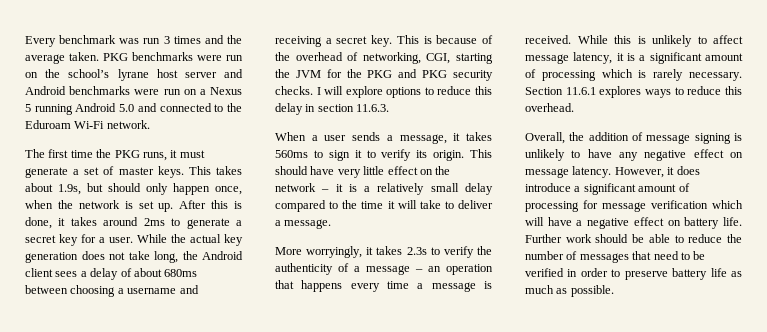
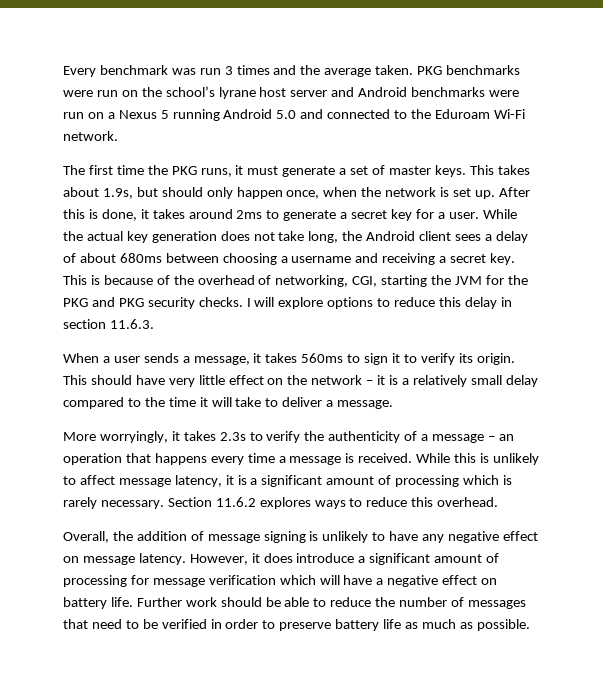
[565,87,596,95] 11.6.1 -> [215,497,256,507] 11.6.2

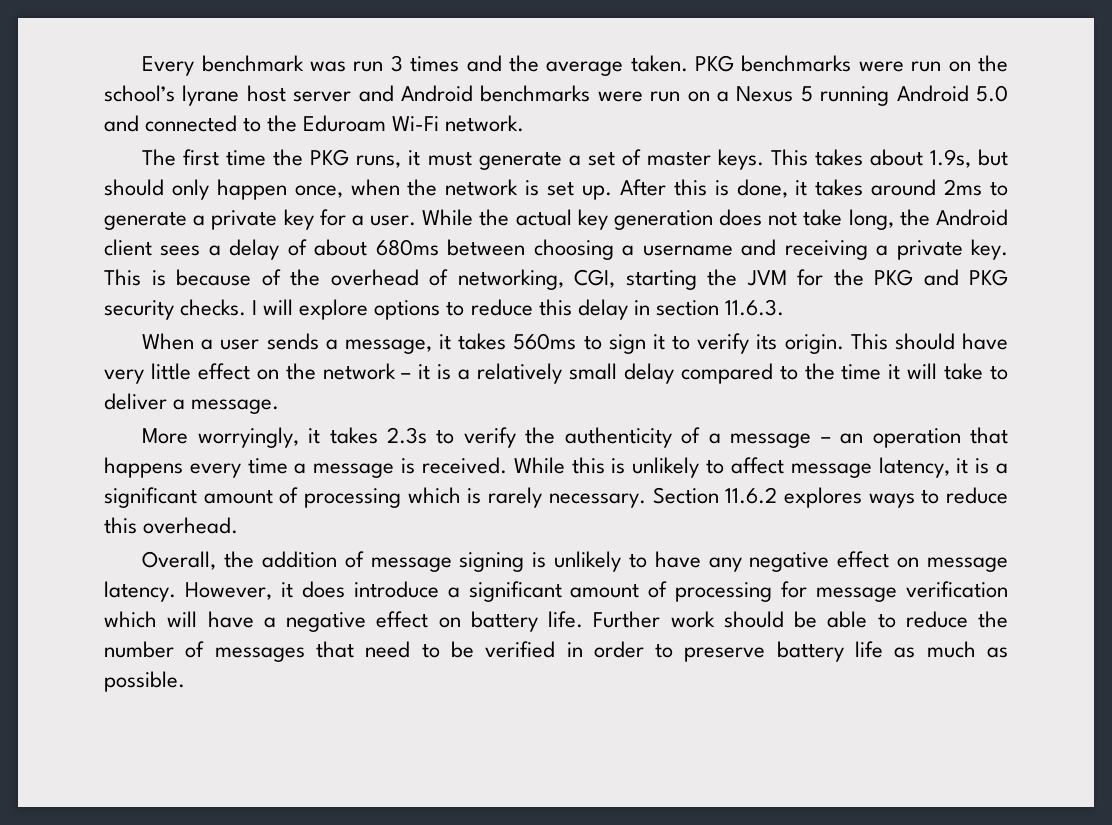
[351,210,388,219] secret -> [211,210,278,230] private
[450,254,487,263] secret -> [896,240,963,260] private

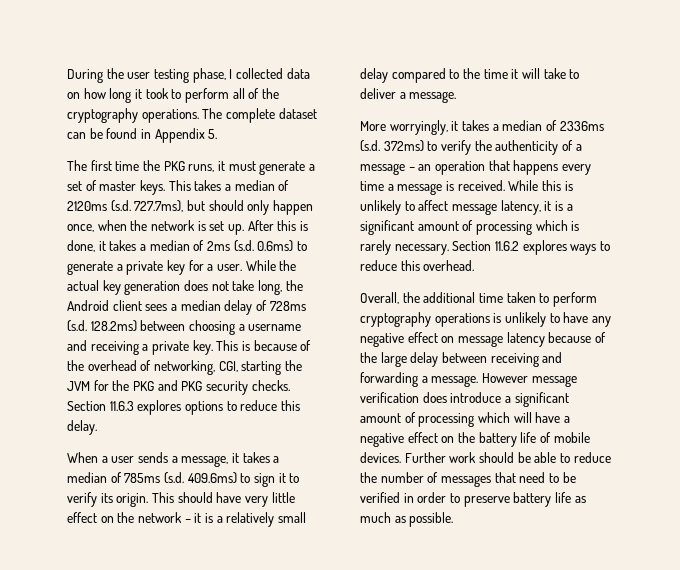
[142,55,1008,76] [104,85,1008,106] [104,115,525,132] Every benchmark was run 3 times and the average taken. PKG benchmarks were run on the school’s lyrane host server and Android benchmarks were run on a Nexus 5 running Android 5.0 and connected to the Eduroam Wi-Fi network. -> [67,68,310,83] [67,88,279,103] [67,108,317,123] [67,128,218,143] During the user testing phase, I collected data on how long it took to perform all of the cryptography operations. The complete dataset can be found in Appendix 5.
[869,149,971,168] about 1.9s, -> [224,180,290,191] [67,200,184,212] a median of 2120ms (s.d. 727.7ms),
[871,179,983,196] around 2ms -> [139,240,294,252] a median of 2ms (s.d. 0.6ms)
(221, 250) none -> [180,300,221,311] median
[314,239,439,256] about 680ms -> [269,301,306,311] [67,320,137,332] 728ms (s.d. 128.2ms)
[252,299,369,320] I will explore -> [67,400,182,415] Section 11.6.3 explores
[577,299,784,320] delay in section 11.6.3. -> [67,420,97,435] delay.
[513,333,577,350] 560ms -> [273,456,280,463] [67,472,237,484] a median of 785ms (s.d. 409.6ms)
[386,427,427,444] 2.3s -> [492,120,604,131] [360,140,424,152] a median of 2336ms (s.d. 372ms)
[261,551,525,572] addition of message signing -> [423,292,597,307] [360,312,490,327] additional time taken to perform cryptography operations
[104,581,293,602] latency. However, it -> [506,332,606,347] [360,352,563,367] [360,372,577,387] [360,392,419,403] latency because of the large delay between receiving and forwarding a message. However message verification
[781,581,1008,602] for message verification -> (475, 420) none
[470,611,583,632] battery life. -> [457,432,590,447] [360,452,401,463] the battery life of mobile devices.

